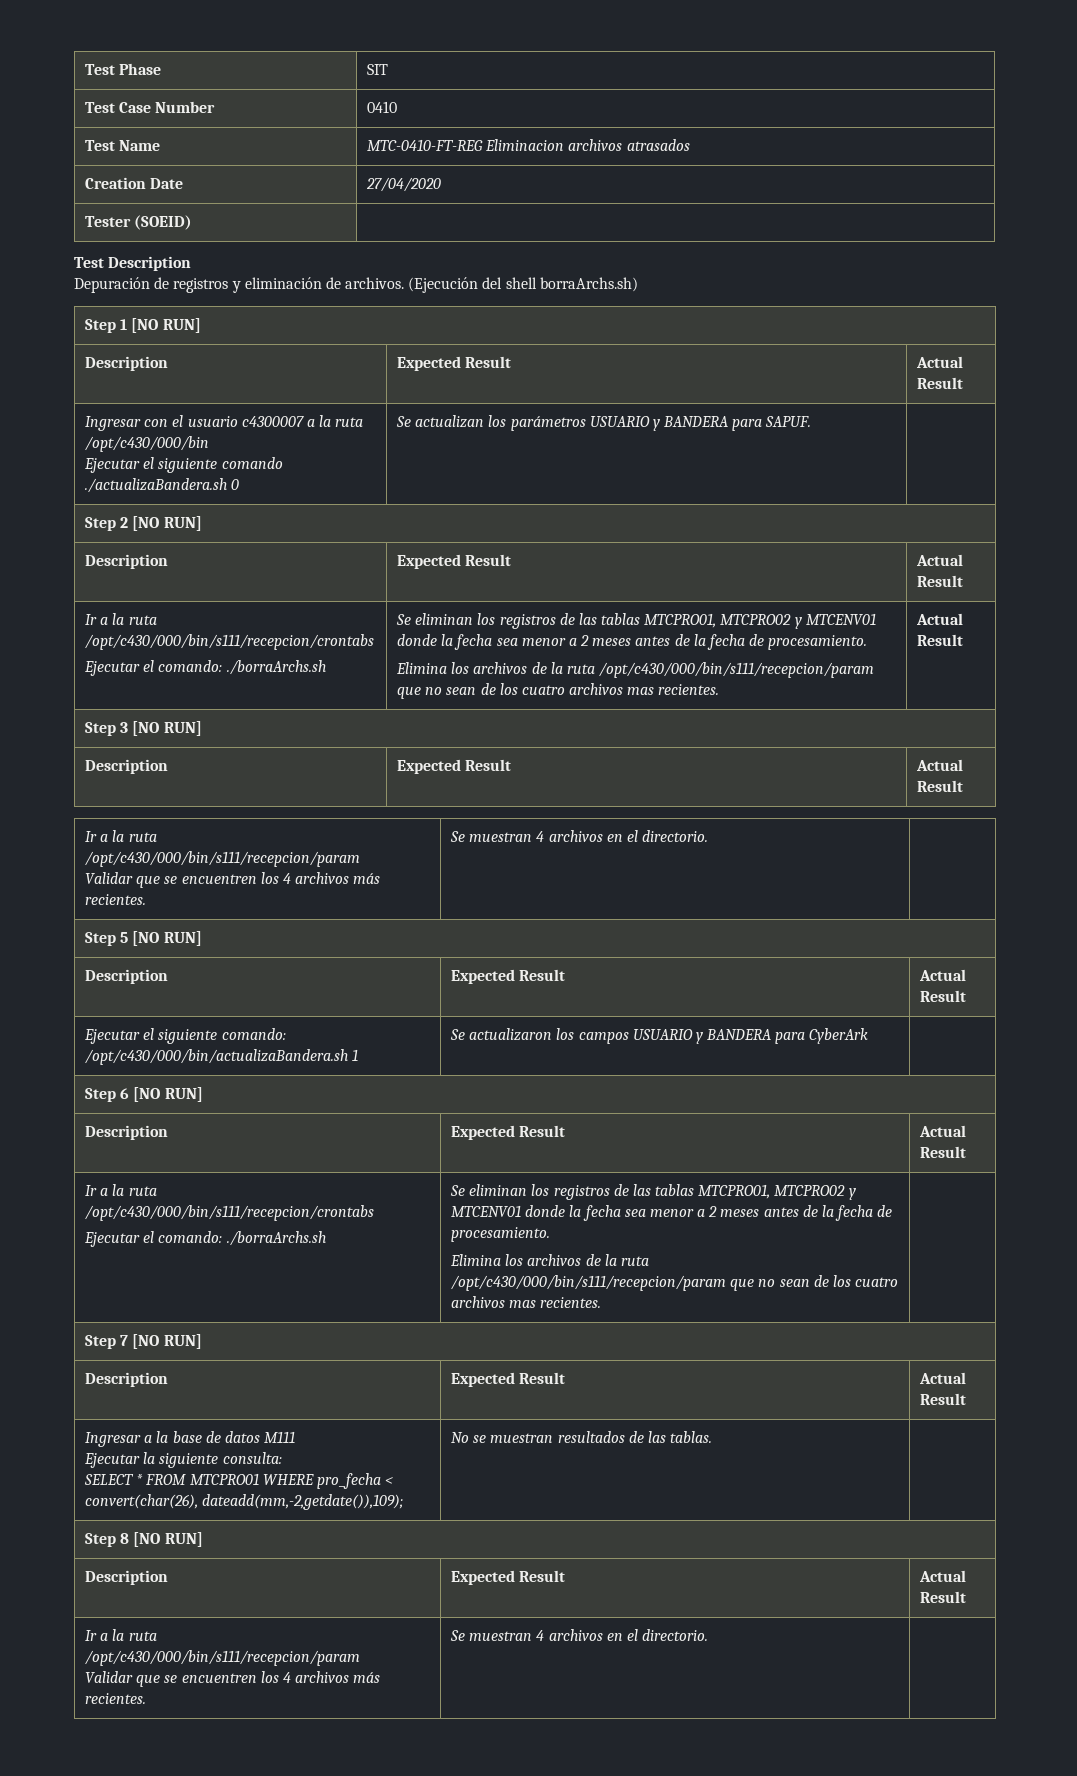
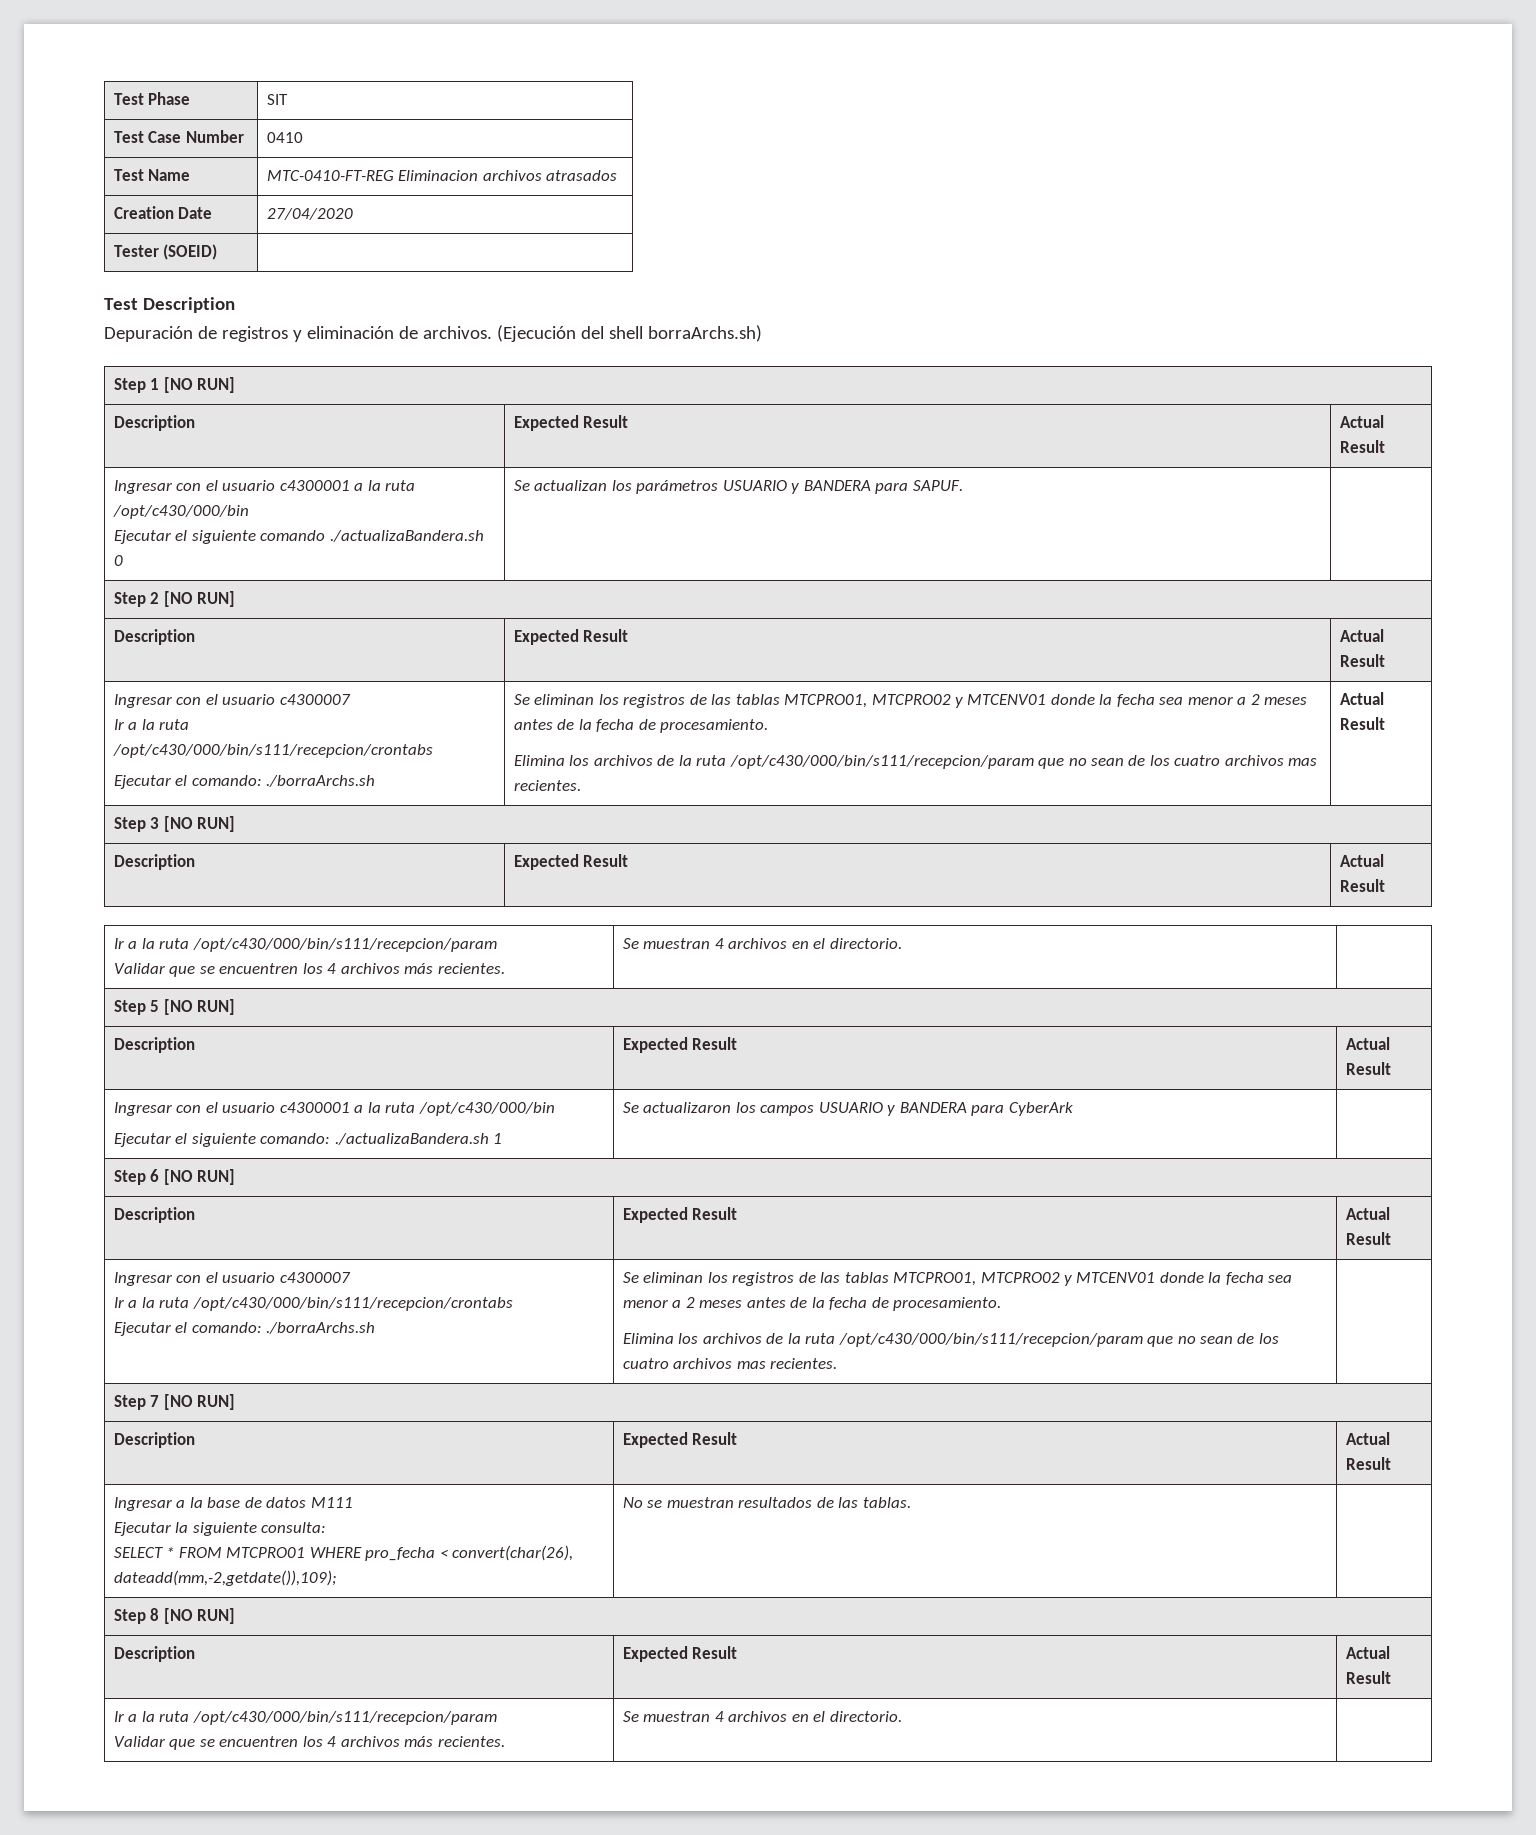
[241,416,304,427] c4300007 -> [279,480,350,491] c4300001
(963, 581) none -> [113,694,351,708] Ingresar con el usuario c4300007 //
(966, 996) none -> [113,1102,555,1116] Ingresar con el usuario c4300001 a la ruta /opt/c430/000/bin //
[84,1049,348,1065] /opt/c430/000/bin/actualizaBandera.sh -> [334,1133,489,1145] ./actualizaBandera.sh
(966, 1152) none -> [113,1272,351,1286] Ingresar con el usuario c4300007 //

